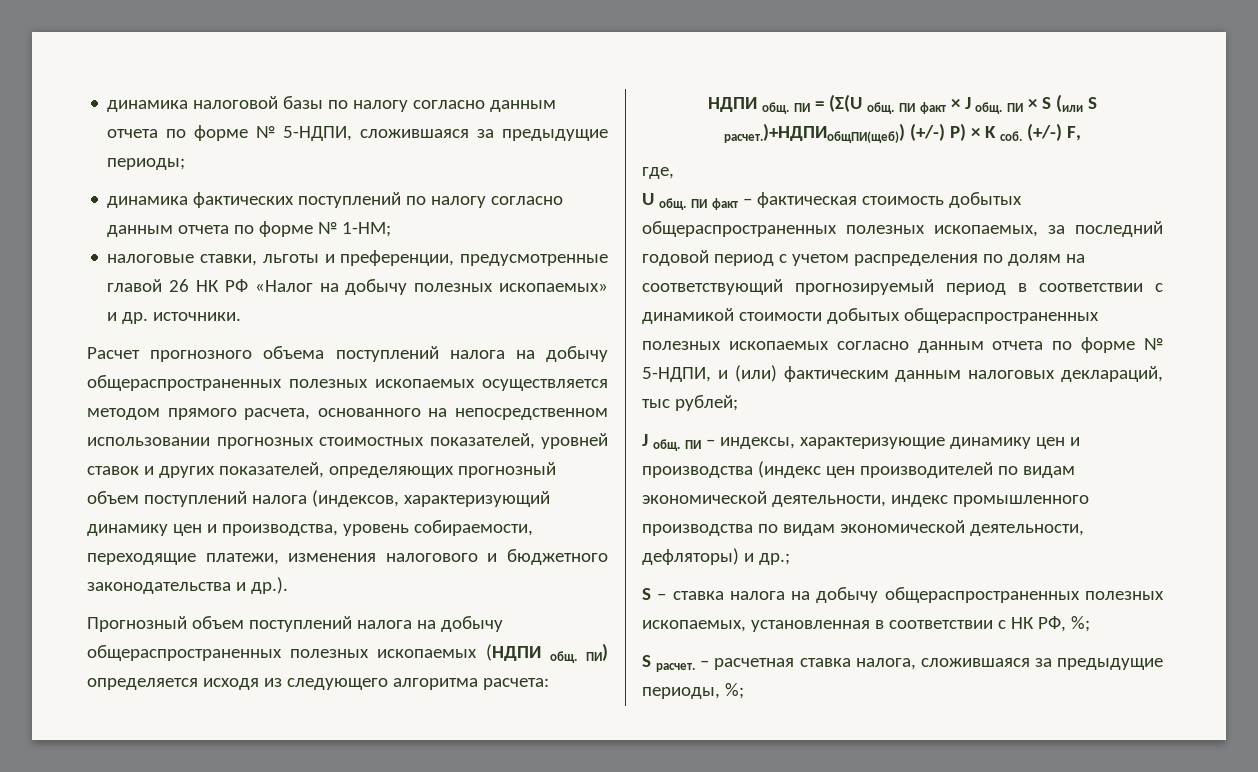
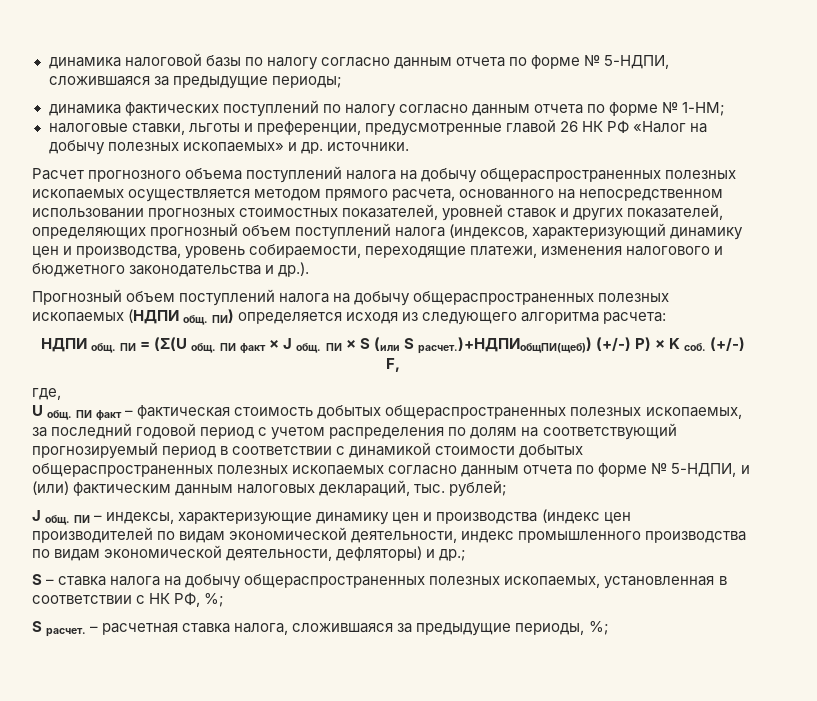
[642,399,670,408] тыс -> [414,484,446,493] тыс.

